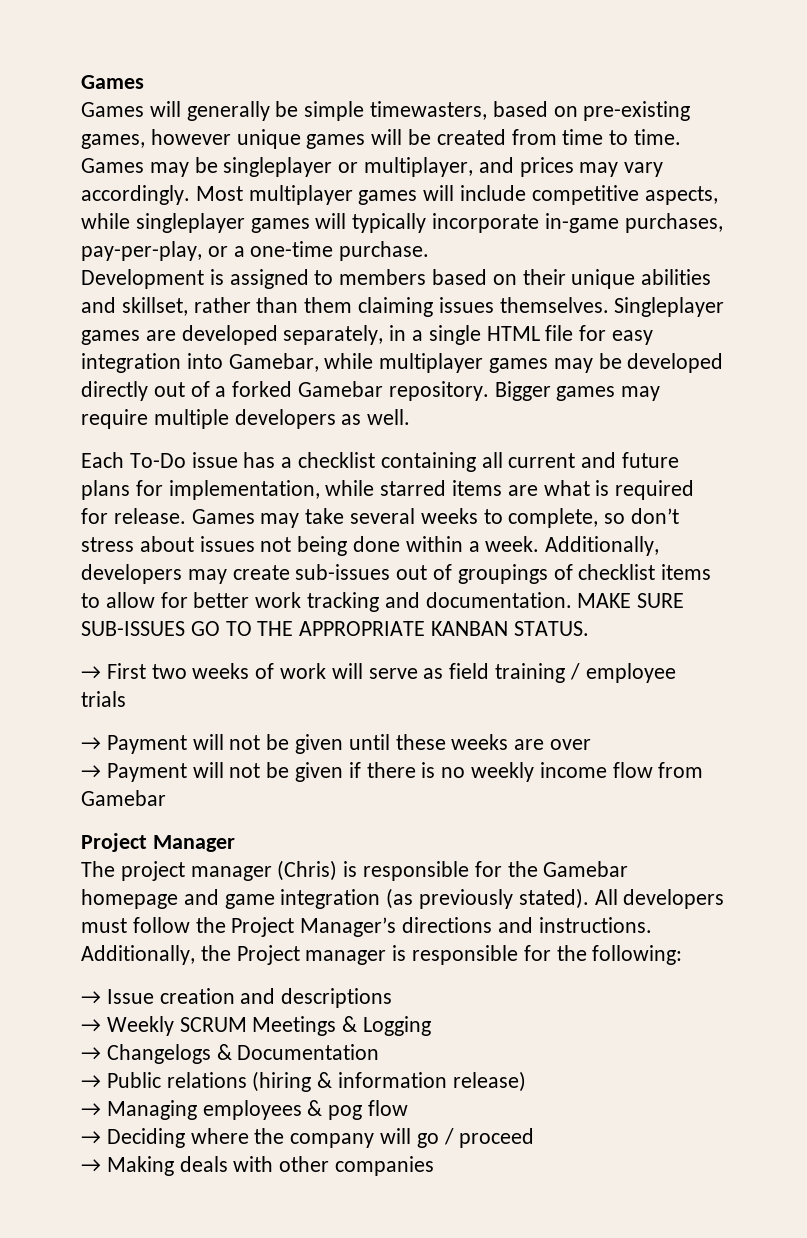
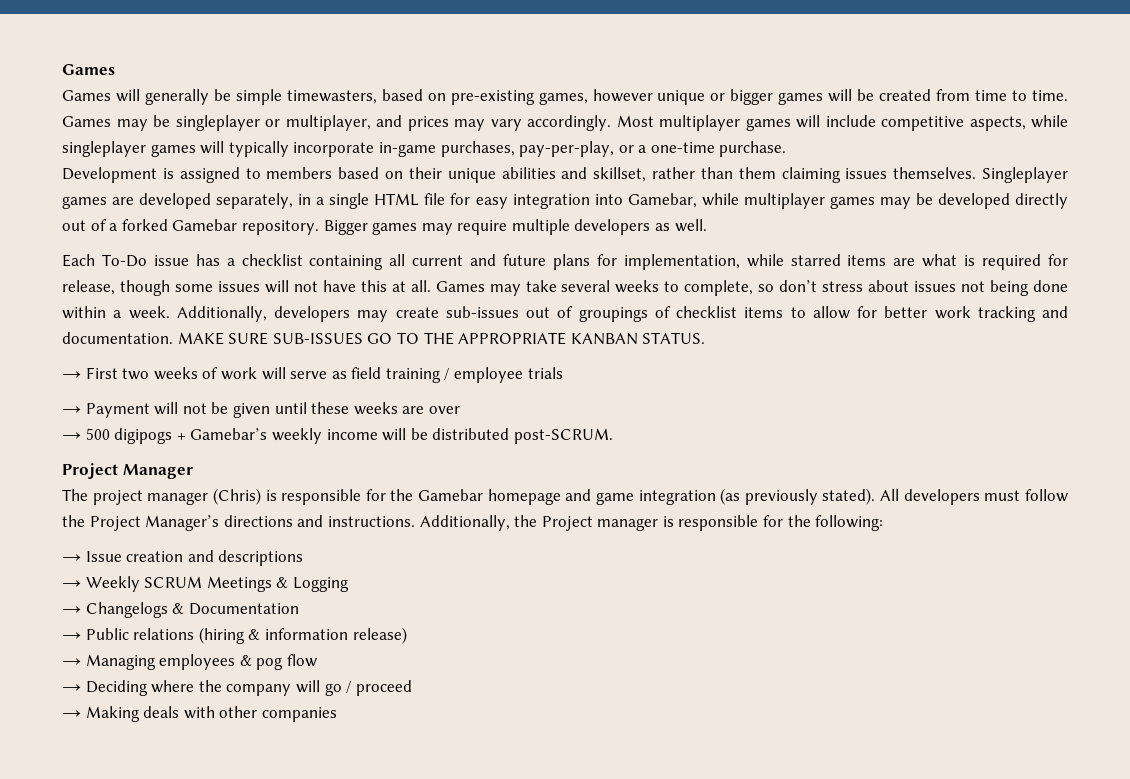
(301, 139) none -> [710,89,774,105] or bigger
[113,508,186,524] release. -> [62,280,431,296] release, though some issues will not have this at all.
[106,762,704,782] [81,790,166,806] Payment will not be given if there is no weekly income flow from Gamebar -> [85,428,613,444] 500 digipogs + Gamebar’s weekly income will be distributed post-SCRUM.

